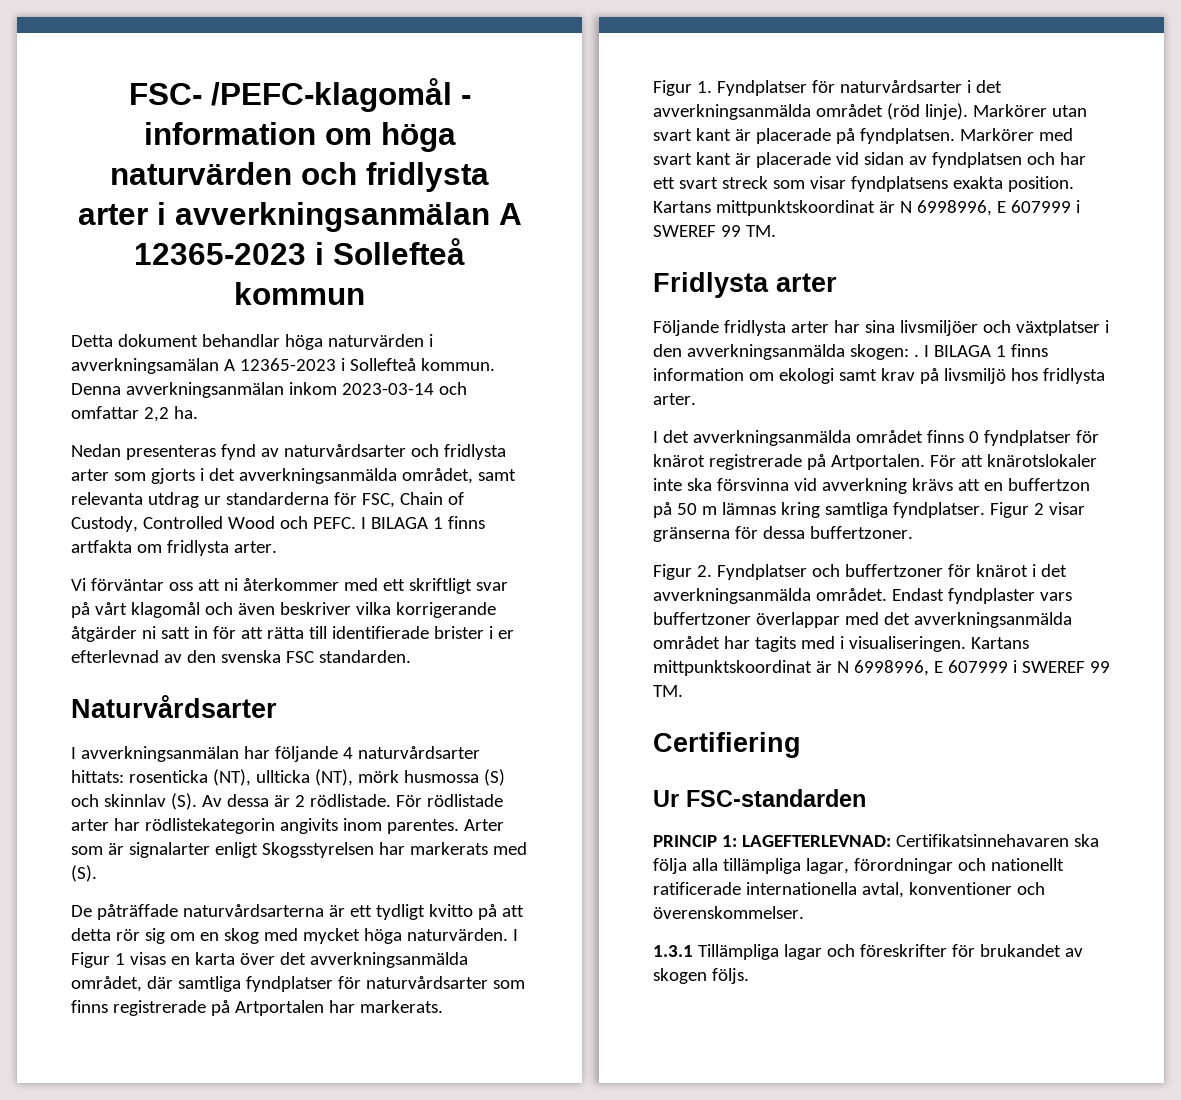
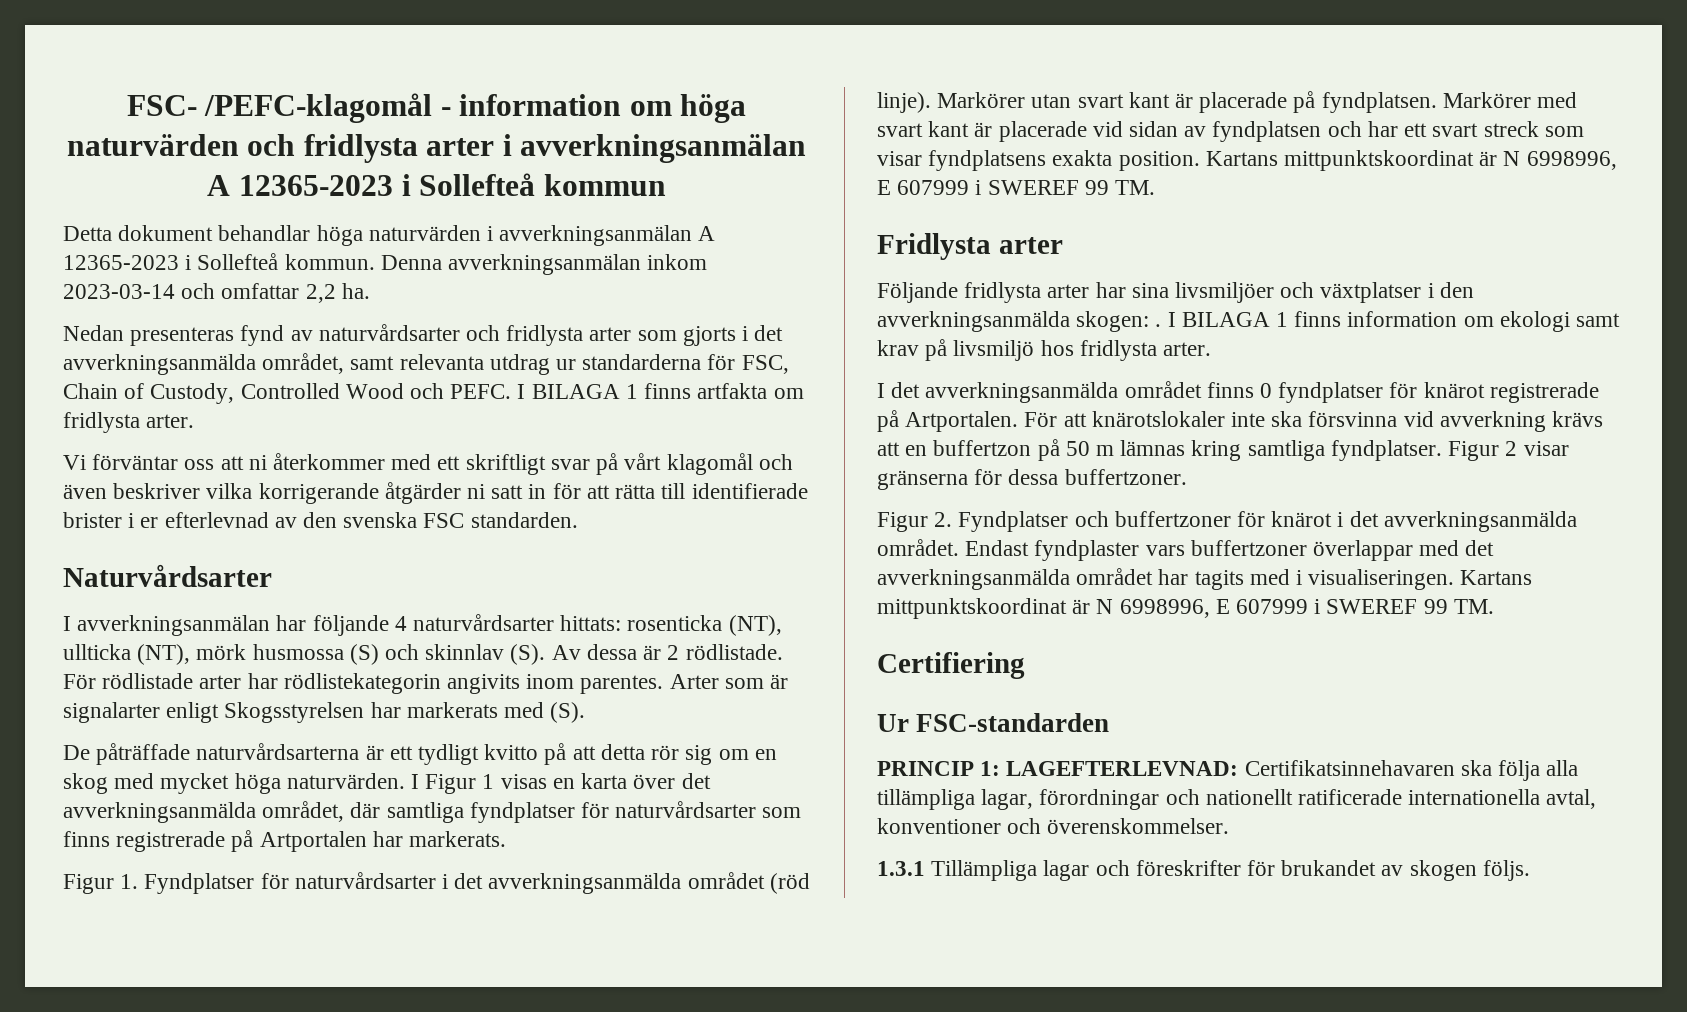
[71,358,219,374] avverkningsamälan -> [499,225,693,246] avverkningsanmälan

